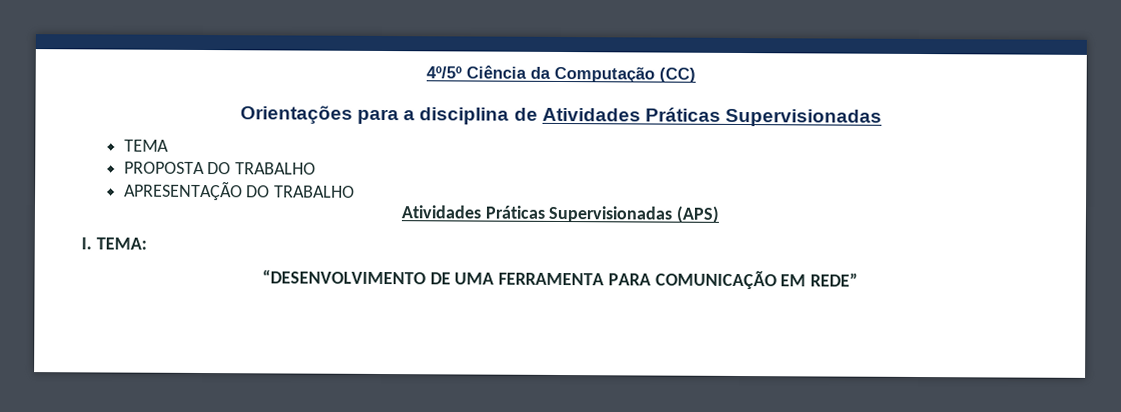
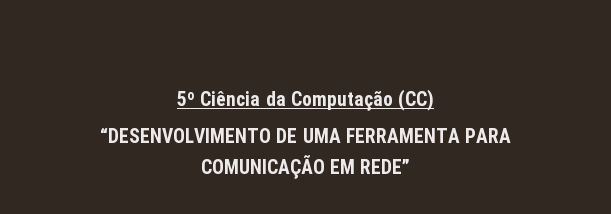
[426,66,462,79] 4º/5º -> [176,91,195,106] 5º
[240,105,882,127] [123,139,169,152] [123,161,317,175] [123,180,356,201] [400,205,721,223] [81,237,147,250] // Orientações para a disciplina de Atividades Práticas Supervisionadas // TEMA // PROPOSTA DO TRABALHO // APRESENTAÇÃO DO TRABALHO // Atividades Práticas Supervisionadas (APS) // I. TEMA: -> (435, 100) none

